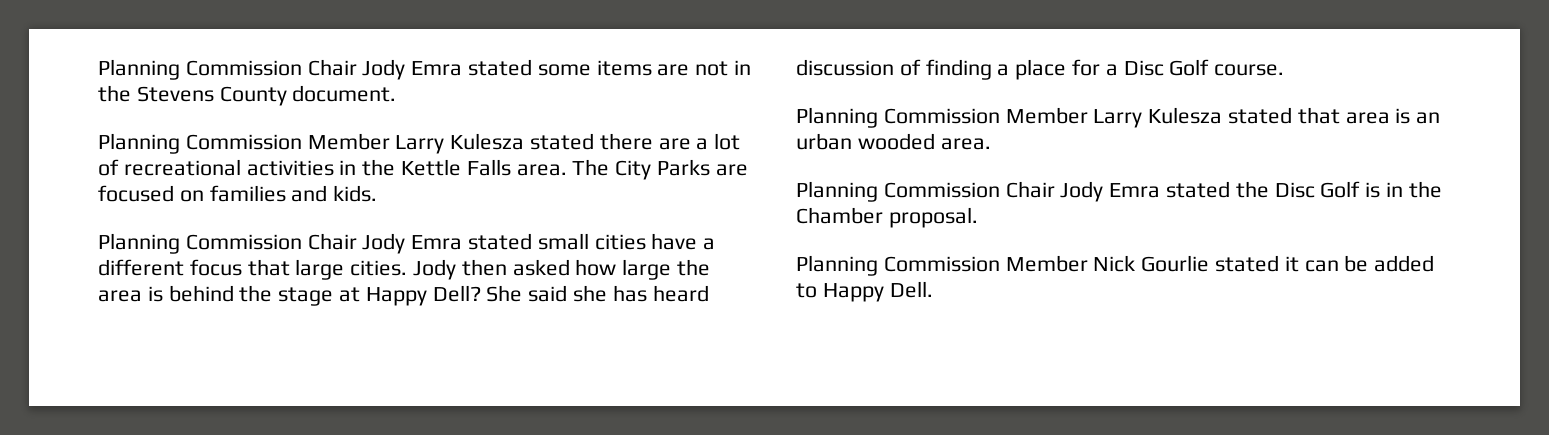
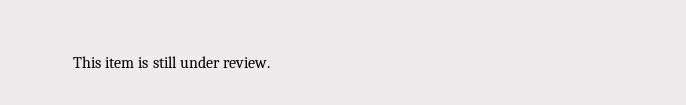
[98,59,752,80] [98,85,397,106] [98,133,741,154] [98,159,748,180] [98,185,378,202] [98,233,716,254] [98,259,711,280] [98,285,709,306] [796,59,1285,80] [796,107,1441,128] [796,133,991,150] [796,181,1442,202] [796,207,978,228] [796,255,1435,276] [796,281,933,302] Planning Commission Chair Jody Emra stated some items are not in the Stevens County document. // Planning Commission Member Larry Kulesza stated there are a lot of recreational activities in the Kettle Falls area. The City Parks are focused on families and kids. // Planning Commission Chair Jody Emra stated small cities have a different focus that large cities. Jody then asked how large the area is behind the stage at Happy Dell? She said she has heard discussion of finding a place for a Disc Golf course. // Planning Commission Member Larry Kulesza stated that area is an urban wooded area. // Planning Commission Chair Jody Emra stated the Disc Golf is in the Chamber proposal. // Planning Commission Member Nick Gourlie stated it can be added to Happy Dell. -> [73,56,270,68] This item is still under review.

